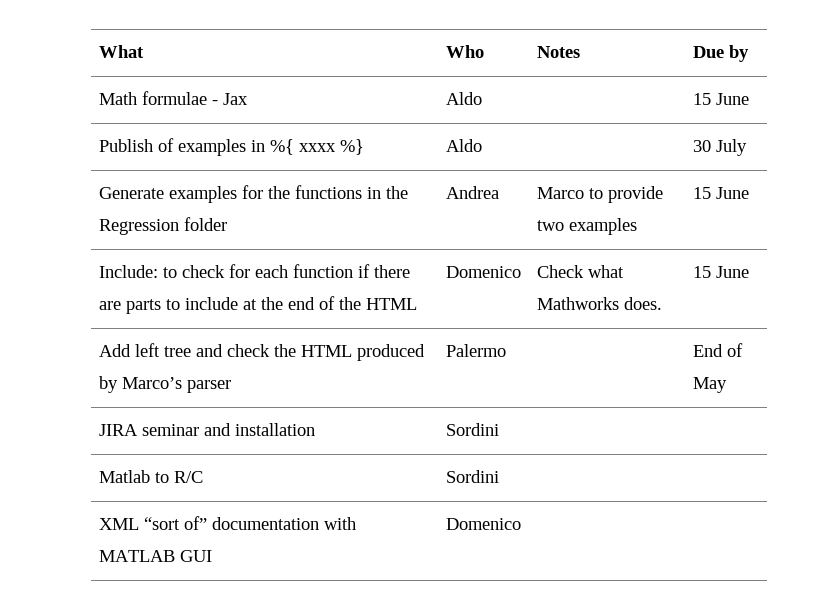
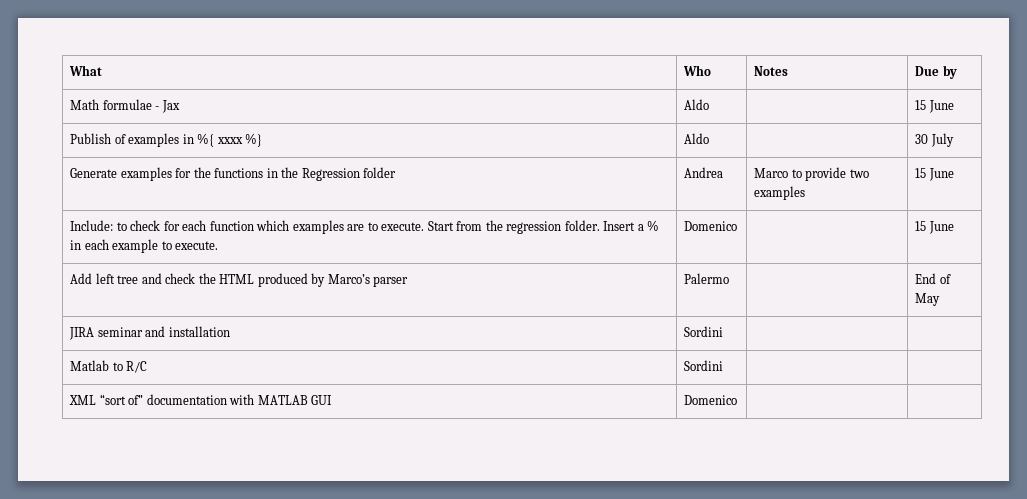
[357,264,410,278] [98,296,417,314] [445,266,521,278] [536,265,624,278] [536,297,662,310] if there are parts to include at the end of the HTML | Domenico | Check what Mathworks does. -> [256,220,660,234] [70,239,219,253] [684,221,738,231] which examples are to execute. Start from the regression folder. Insert a % in each example to execute. | Domenico |

